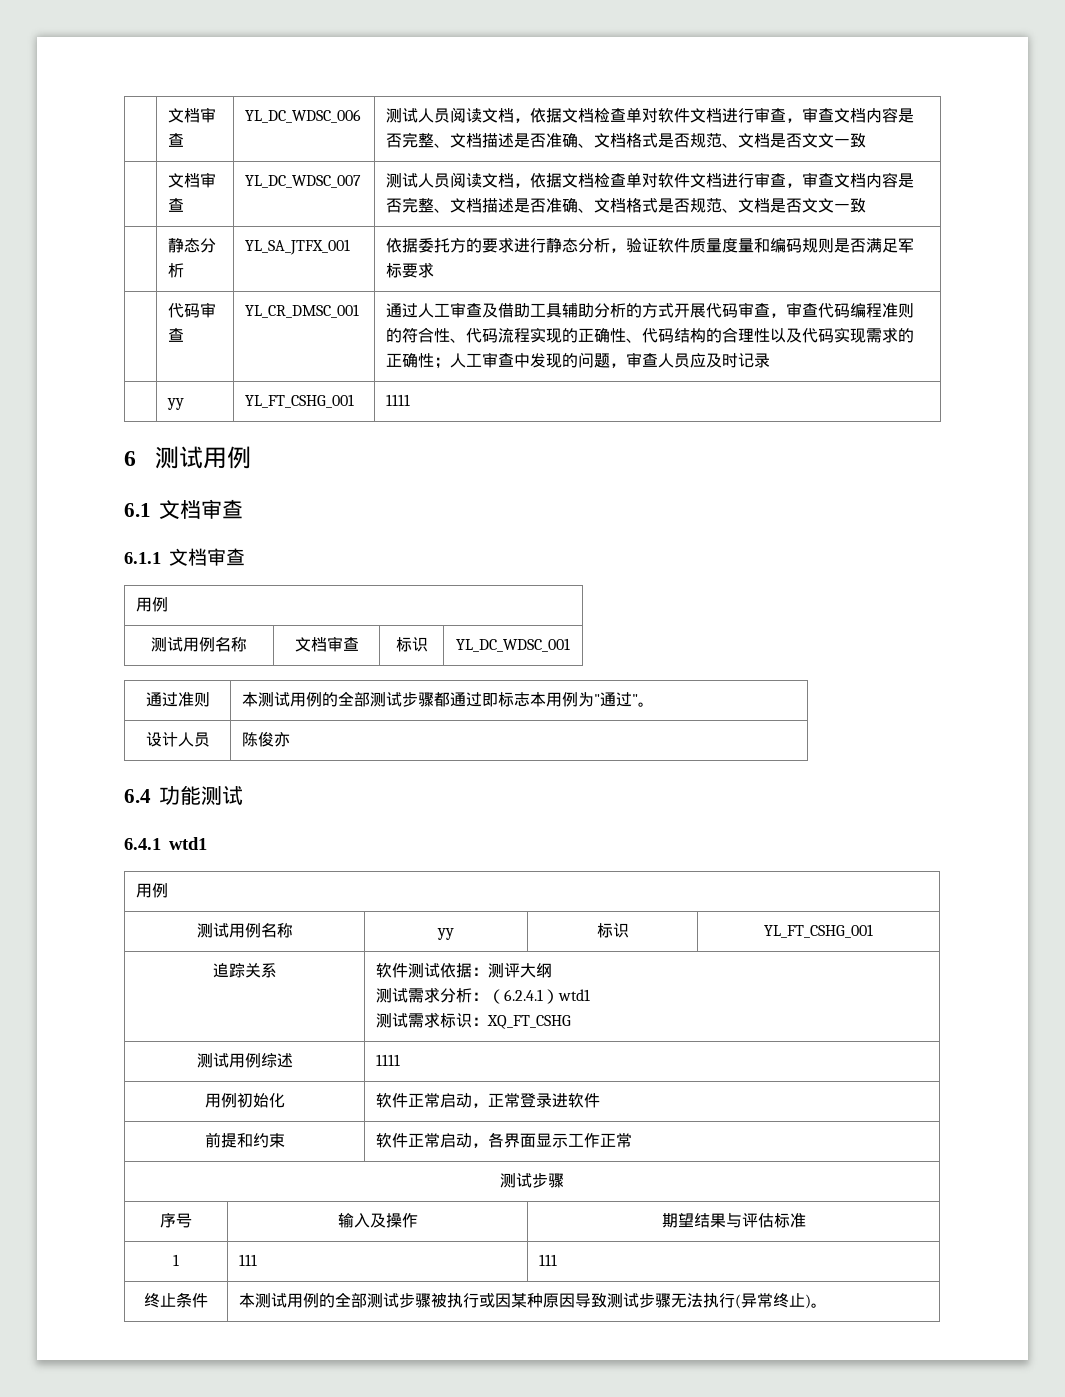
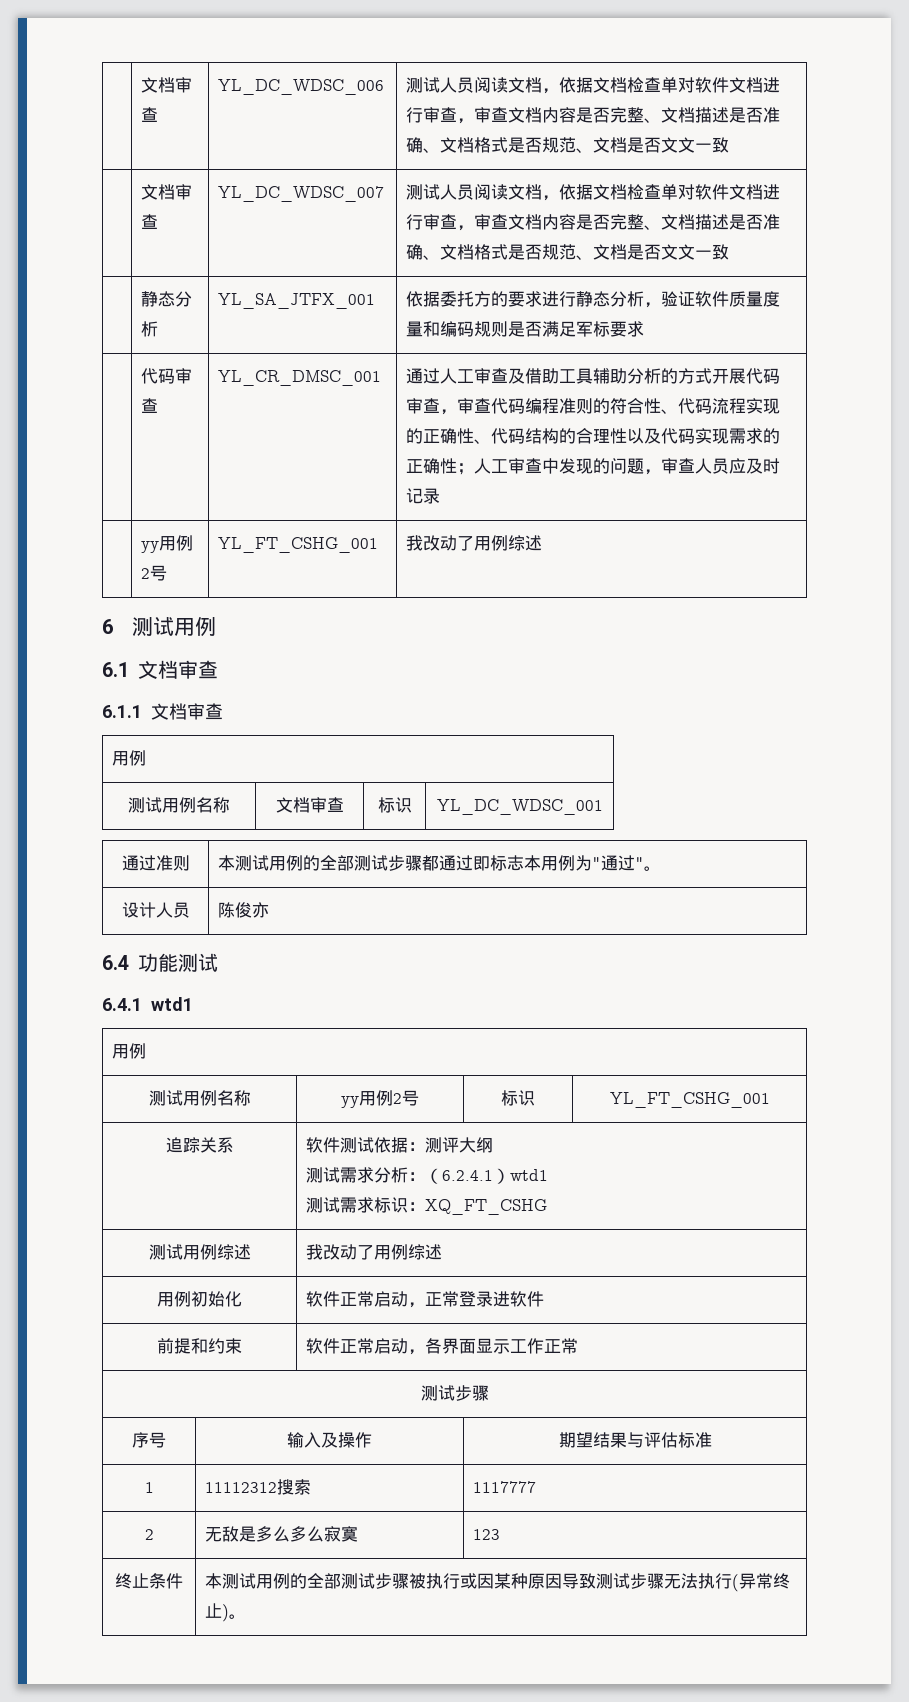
(185, 404) none -> [159,535,194,551] [141,565,168,581] 用例2号
[386,394,411,406] 1111 -> [406,535,543,551] 我改动了用例综述
(454, 934) none -> [359,1090,419,1106] 用例2号
[376,1054,401,1066] 1111 -> [306,1244,443,1260] 我改动了用例综述
[239,1254,258,1266] [539,1254,558,1266] 111 | 111 -> [205,1479,312,1495] [473,1481,537,1493] [144,1529,154,1540] [205,1526,359,1542] [473,1529,501,1540] 11112312搜索 | 1117777 // 2 | 无敌是多么多么寂寞 | 123

